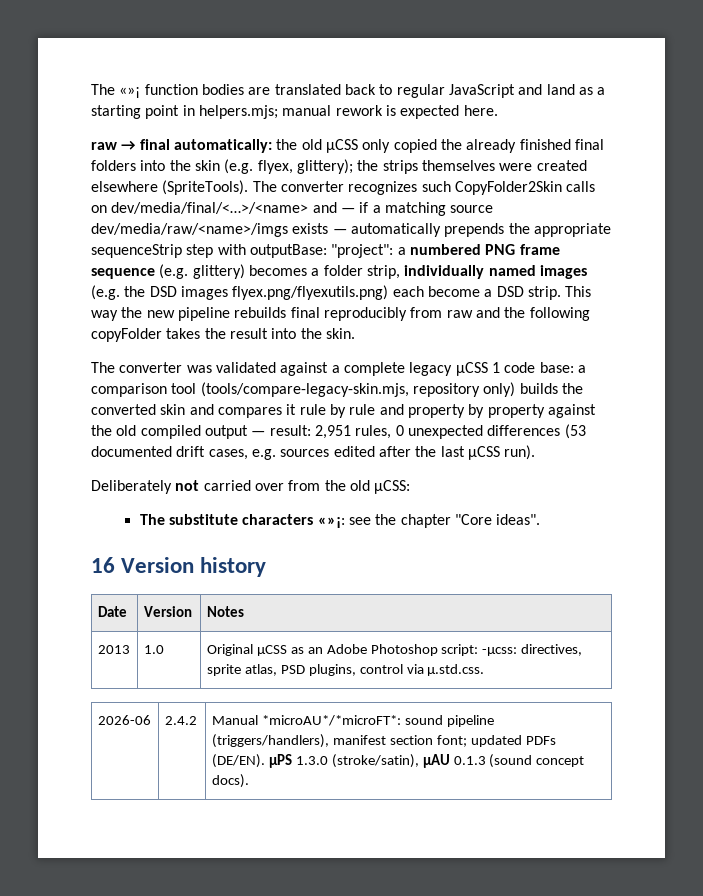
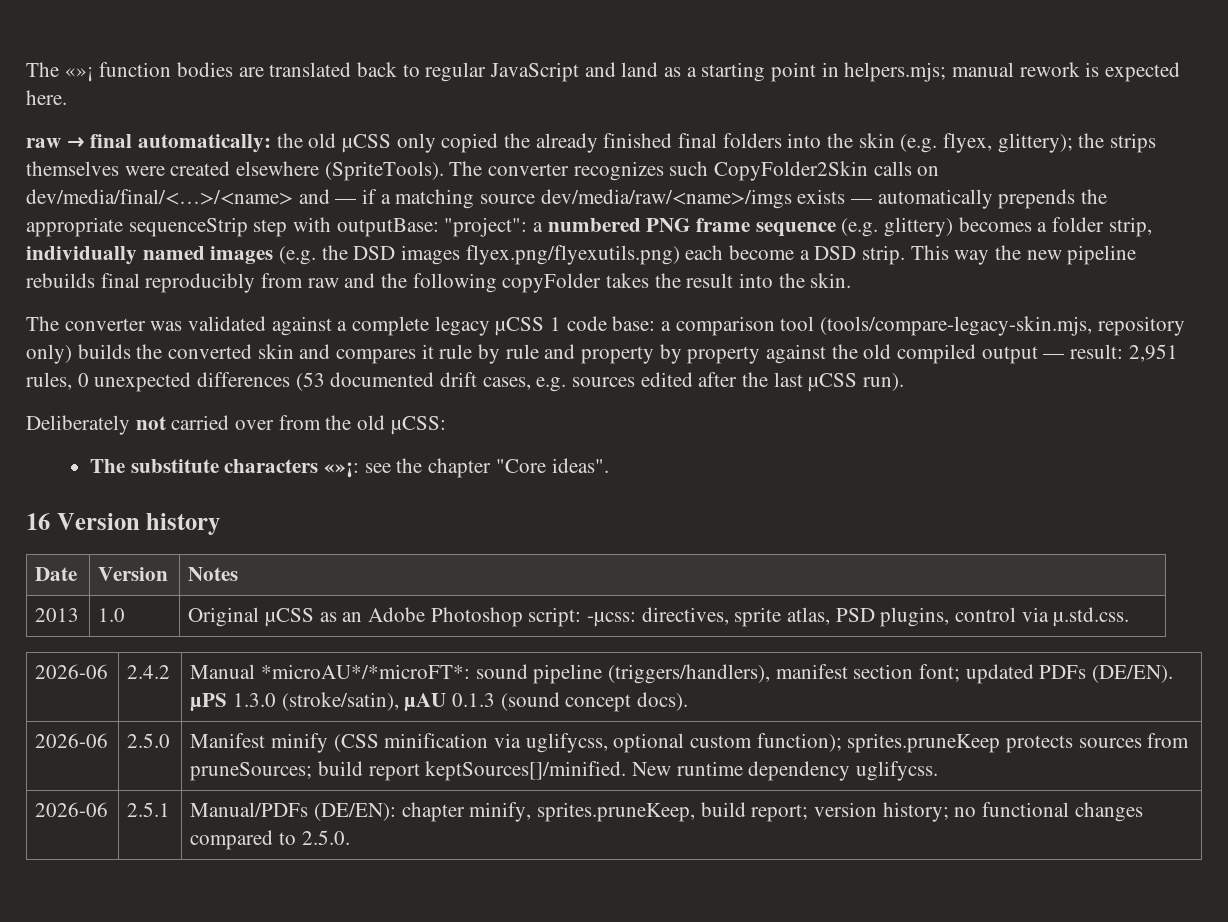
(249, 781) none -> [35,733,109,748] [127,733,171,748] [190,733,1190,753] [190,761,939,781] [35,802,109,817] [127,802,171,817] [190,802,1143,822] [190,830,350,850] // 2026-06 | 2.5.0 | Manifest minify (CSS minification via uglifycss, optional custom function); sprites.pruneKeep protects sources from pruneSources; build report keptSources[]/minified. New runtime dependency uglifycss. // 2026-06 | 2.5.1 | Manual/PDFs (DE/EN): chapter minify, sprites.pruneKeep, build report; version history; no functional changes compared to 2.5.0.

